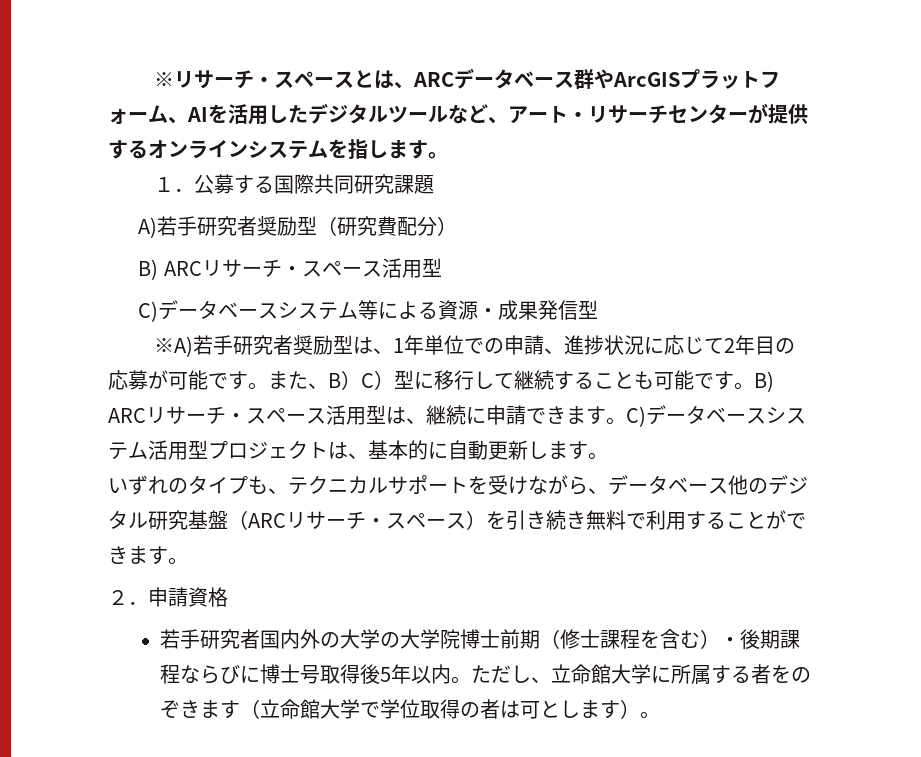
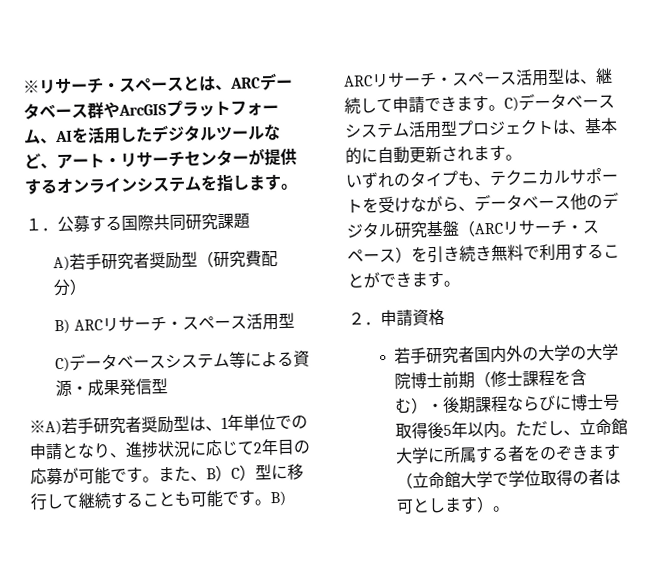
(544, 345) none -> [61,442,111,459] となり
[466,407,486,424] に -> [360,98,393,114] して
[528,441,548,459] し -> [441,145,474,162] され

